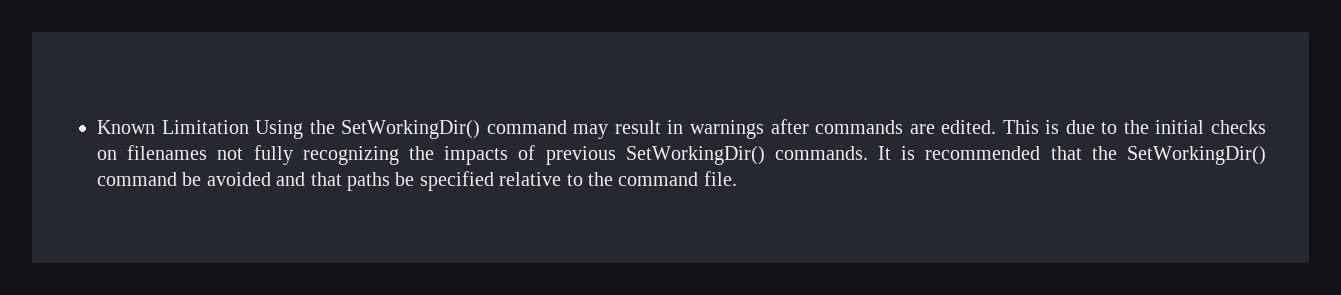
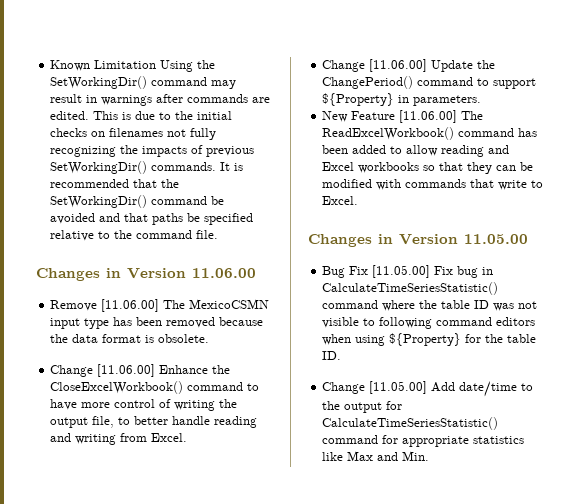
(737, 178) none -> [36,268,256,281] [50,299,270,312] [50,317,264,329] [50,334,210,343] [50,364,231,377] [50,381,260,394] [50,399,238,411] [50,416,258,428] [50,433,188,445] [322,59,496,72] [322,76,537,89] [322,93,482,106] [322,110,484,123] [322,127,538,140] [322,145,510,157] [322,162,534,174] [322,179,544,190] [322,196,359,205] [308,234,528,247] [322,265,494,278] [322,282,499,295] [322,300,538,311] [322,317,536,329] [322,333,537,346] [322,351,342,360] [322,381,534,397] [322,401,403,413] [322,417,499,430] [322,435,525,447] [322,451,430,461] // Changes in Version 11.06.00 // Remove [11.06.00] The MexicoCSMN input type has been removed because the data format is obsolete. // Change [11.06.00] Enhance the CloseExcelWorkbook() command to have more control of writing the output file, to better handle reading and writing from Excel. // Change [11.06.00] Update the ChangePeriod() command to support ${Property} in parameters. // New Feature [11.06.00] The ReadExcelWorkbook() command has been added to allow reading and Excel workbooks so that they can be modified with commands that write to Excel. // Changes in Version 11.05.00 // Bug Fix [11.05.00] Fix bug in CalculateTimeSeriesStatistic() command where the table ID was not visible to following command editors when using ${Property} for the table ID. // Change [11.05.00] Add date/time to the output for CalculateTimeSeriesStatistic() command for appropriate statistics like Max and Min.

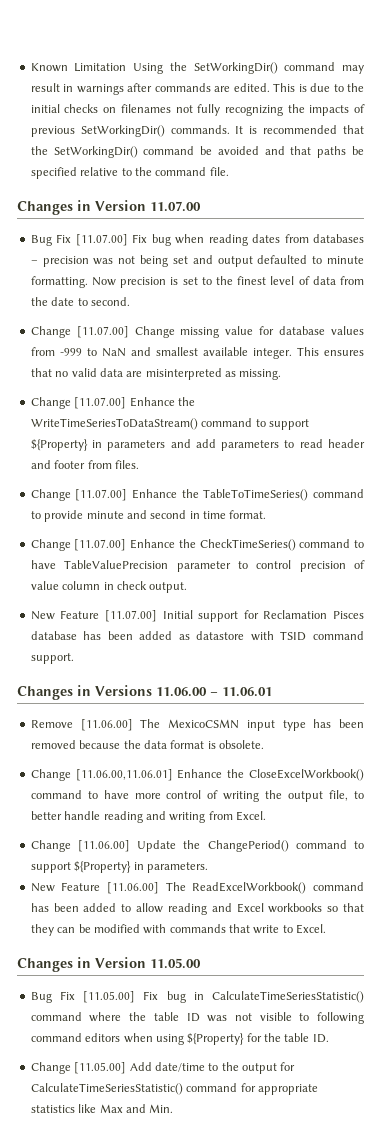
(186, 273) none -> [150,201,201,212] [30,234,365,246] [30,255,364,267] [30,276,365,288] [30,297,130,306] [30,326,364,338] [30,347,364,359] [30,368,282,380] [30,397,195,409] [30,418,309,430] [30,439,365,451] [30,460,139,469] [30,489,364,501] [30,510,267,522] [30,539,364,551] [30,560,365,572] [30,581,188,593] [30,610,364,622] [30,631,364,641] [30,653,74,664] [17,685,152,700] 11.07.00 // Bug Fix [11.07.00] Fix bug when reading dates from databases – precision was not being set and output defaulted to minute formatting. Now precision is set to the finest level of data from the date to second. // Change [11.07.00] Change missing value for database values from -999 to NaN and smallest available integer. This ensures that no valid data are misinterpreted as missing. // Change [11.07.00] Enhance the WriteTimeSeriesToDataStream() command to support ${Property} in parameters and add parameters to read header and footer from files. // Change [11.07.00] Enhance the TableToTimeSeries() command to provide minute and second in time format. // Change [11.07.00] Enhance the CheckTimeSeries() command to have TableValuePrecision parameter to control precision of value column in check output. // New Feature [11.07.00] Initial support for Reclamation Pisces database has been added as datastore with TSID command support. // Changes in Versions
(256, 273) none -> [210,687,272,697] – 11.06.01
[97,364,156,377] [11.06.00] -> [75,769,173,781] [11.06.00,11.06.01]

